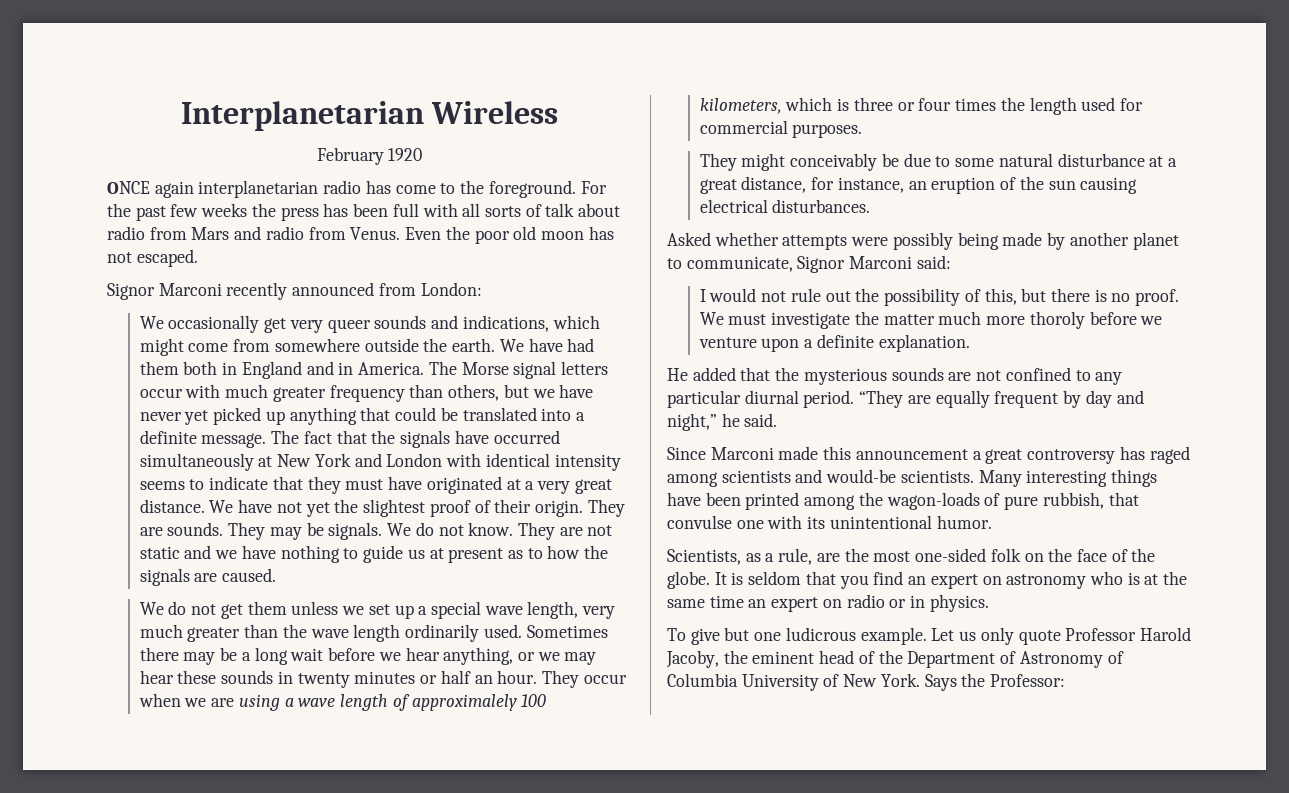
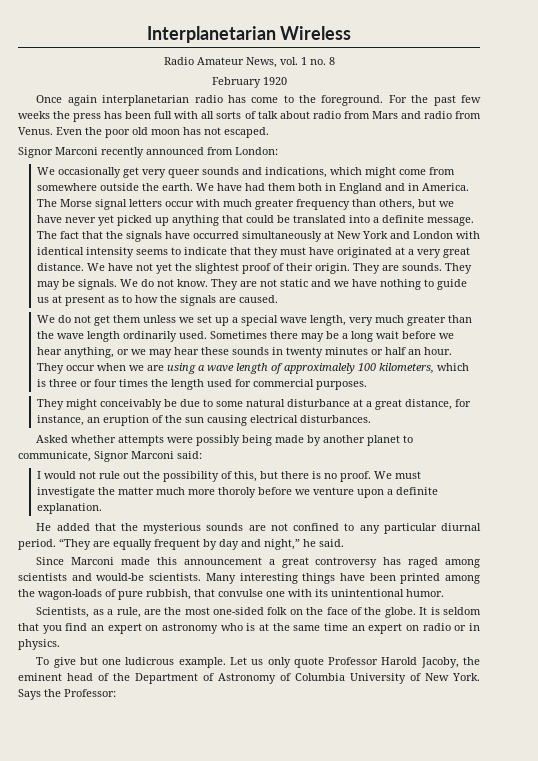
(559, 112) none -> [163,57,335,68] // Radio Amateur News, vol. 1 no. 8
[107,181,150,194] ONCE -> [36,95,63,103] Once

